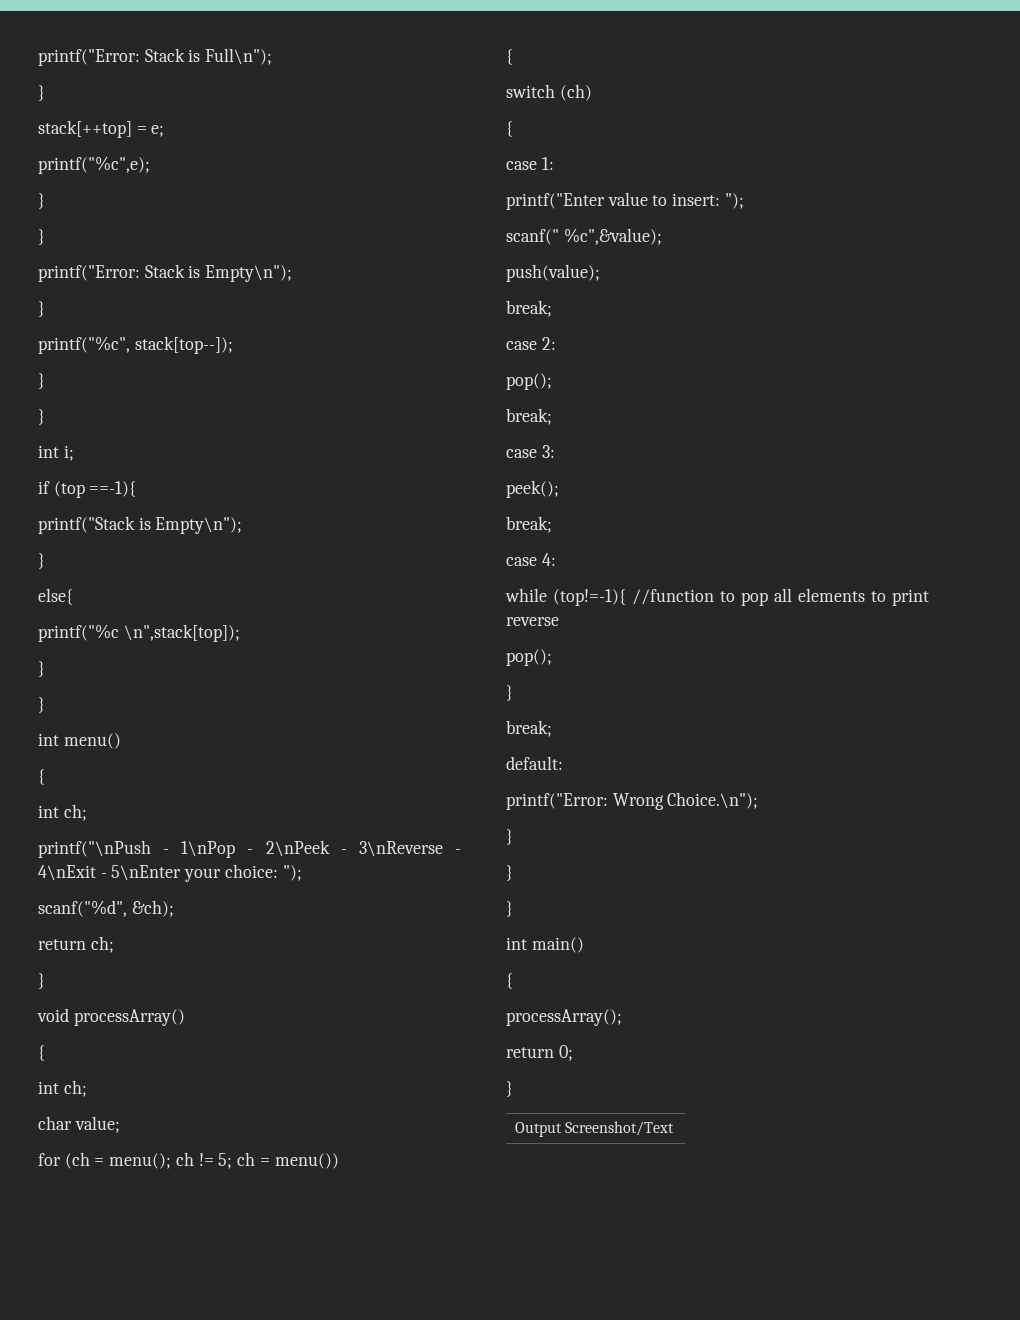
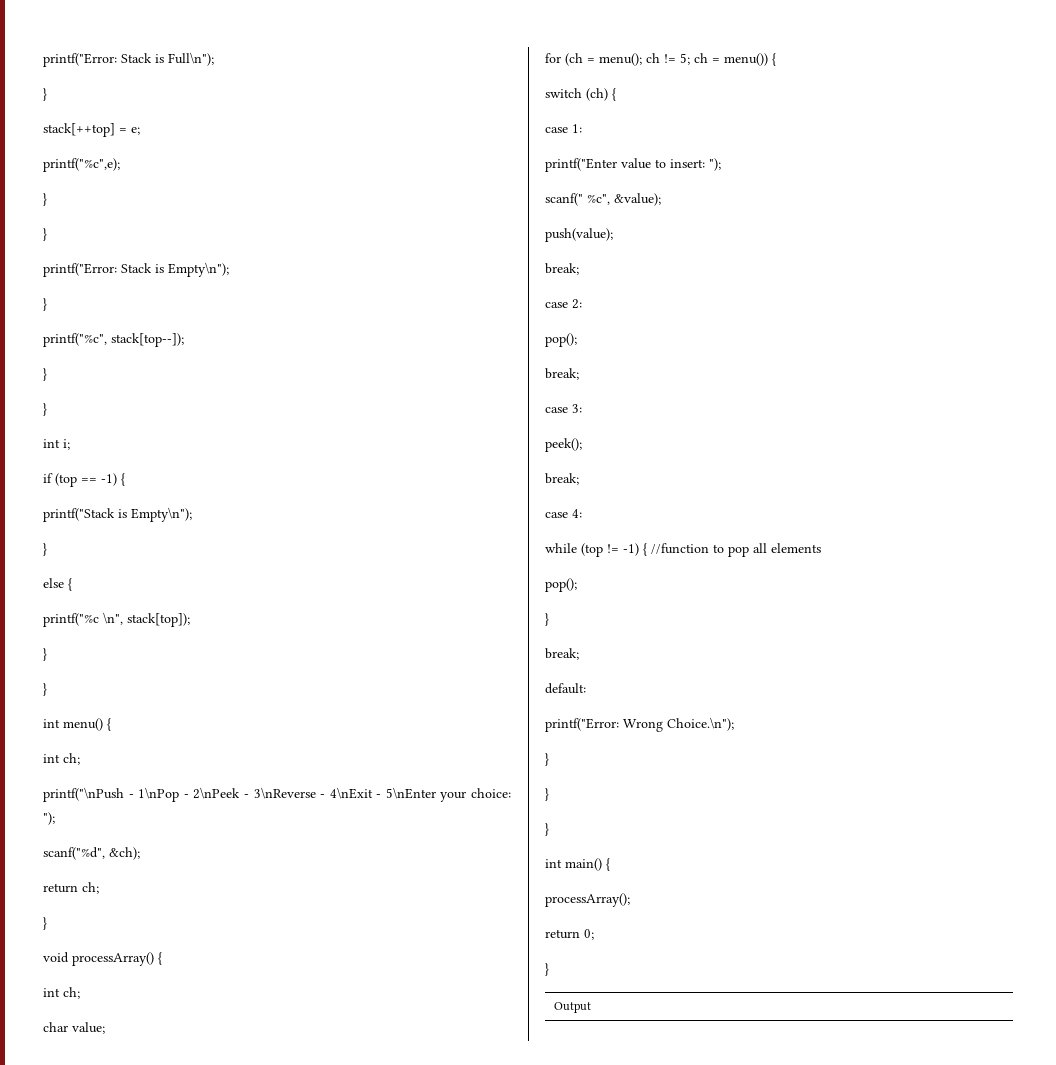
[89,481,137,497] ==-1){ -> [81,473,125,486] == -1) {
[38,588,73,605] else{ -> [43,578,72,591] else {
[123,624,240,642] \n",stack[top]); -> [103,612,190,627] \n", stack[top]);
(121, 741) // -> (103, 724) none
(185, 1017) // -> (154, 959) none
(339, 1161) // -> (768, 59) none
(592, 92) // -> (608, 94) none
[563,228,662,245] %c",&value); -> [587,193,661,206] %c", &value);
[553,589,626,606] (top!=-1){ -> [581,543,647,557] (top != -1) {
[871,589,929,606] [506,617,559,626] to print reverse -> (821, 548) none
(584, 945) // -> (602, 864) none
[565,1121,675,1136] Screenshot/Text -> (591, 1007) none

